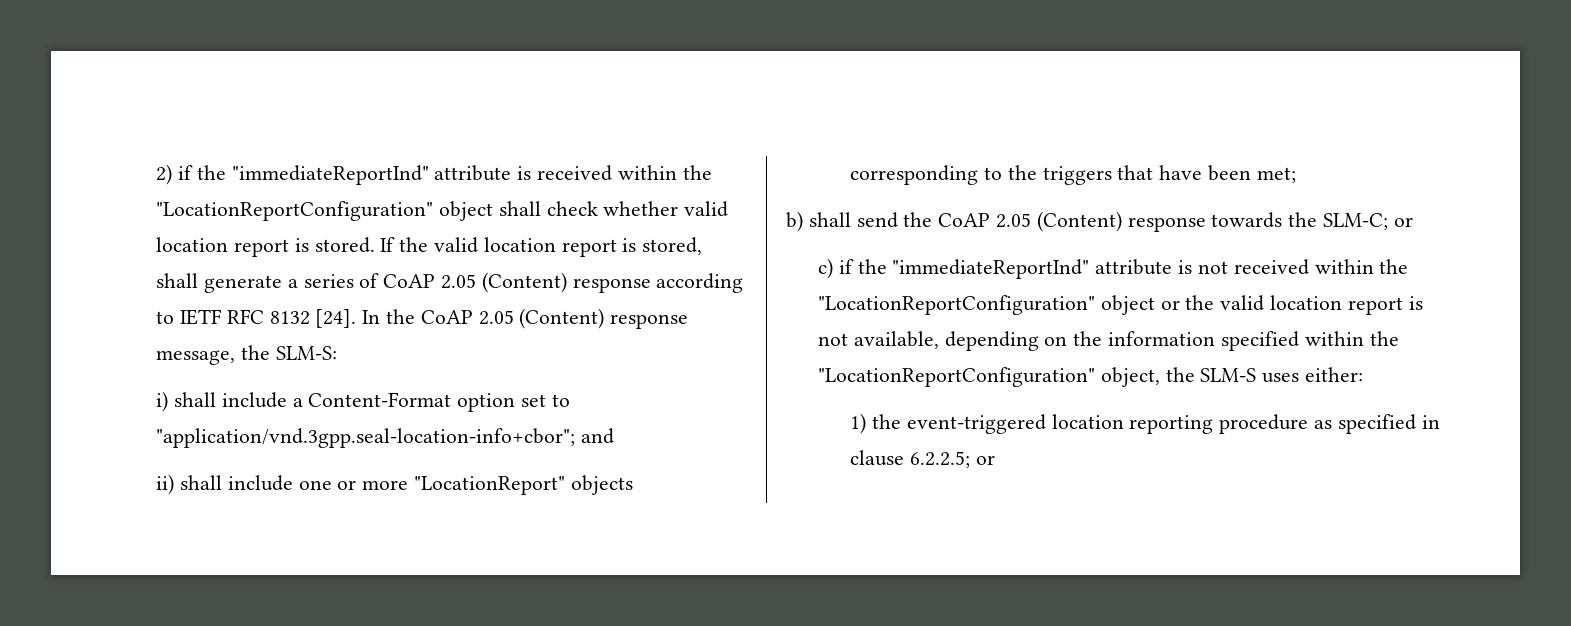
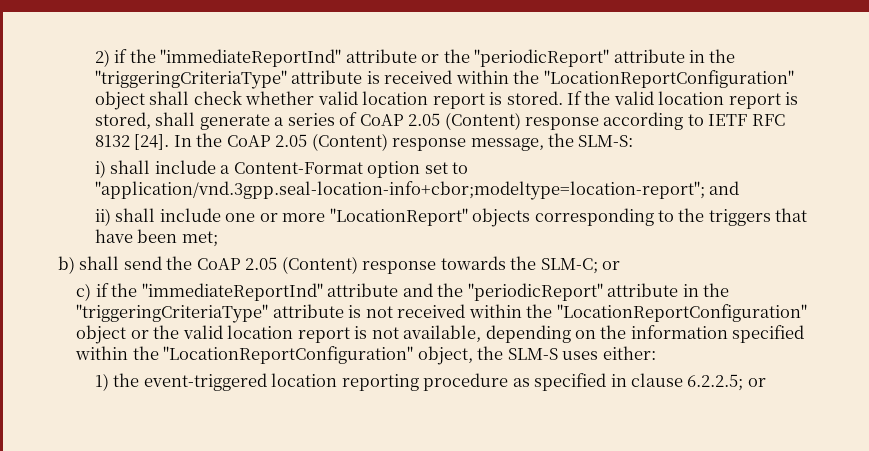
(512, 173) none -> [421,49,736,67] [94,70,363,89] or the "periodicReport" attribute in the "triggeringCriteriaType" attribute
[156,428,576,448] "application/vnd.3gpp.seal-location-info+cbor"; -> [94,181,705,200] "application/vnd.3gpp.seal-location-info+cbor;modeltype=location-report";
(1173, 267) none -> [402,283,729,301] [76,304,344,323] and the "periodicReport" attribute in the "triggeringCriteriaType" attribute

